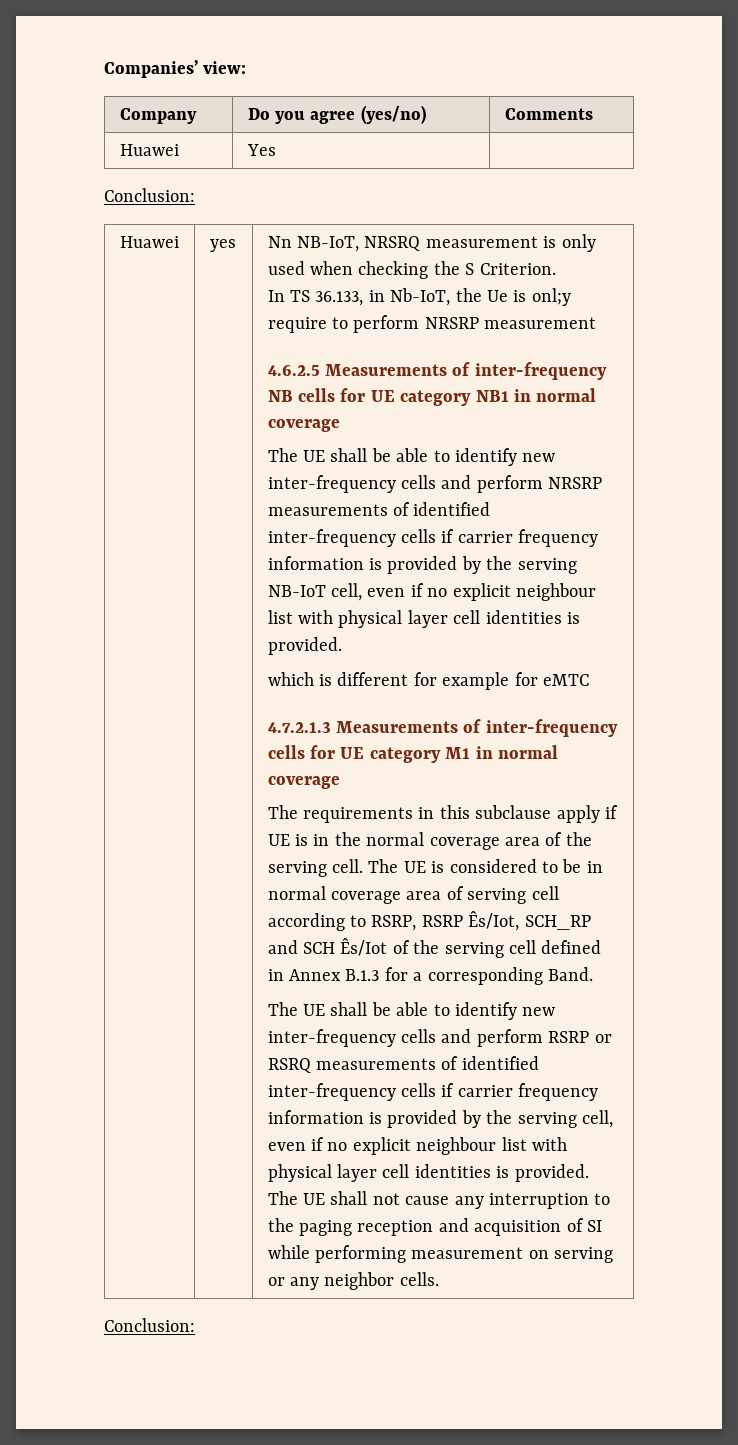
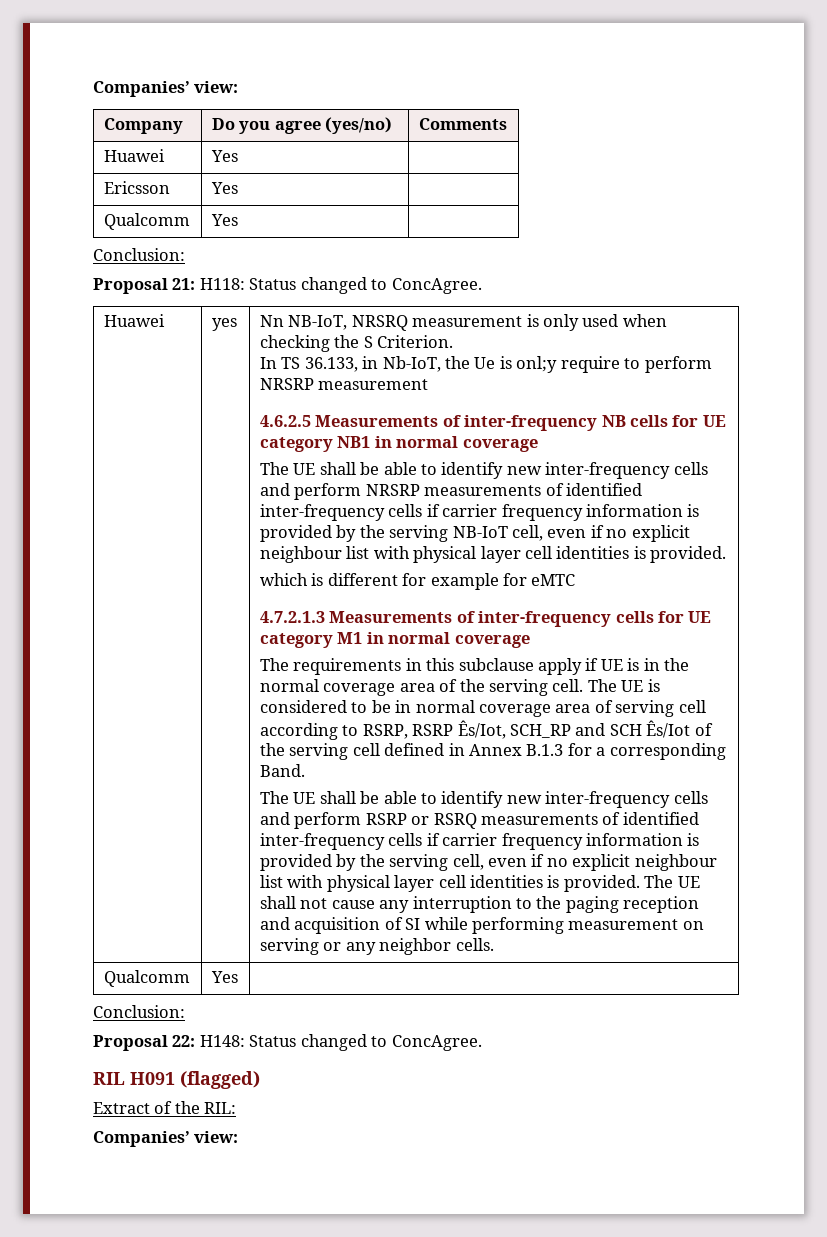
[104,188,195,202] // Conclusion: -> [103,181,170,194] [210,182,238,194] [103,213,190,230] [210,214,238,226] [93,248,185,261] [93,277,482,294] // Ericsson | Yes | // Qualcomm | Yes | // Conclusion: // Proposal 21: H118: Status changed to ConcAgree.
[104,1318,195,1332] // Conclusion: -> [103,970,190,987] [210,971,238,983] [93,1005,185,1018] [93,1034,482,1051] [93,1071,260,1089] [93,1101,237,1114] [93,1131,239,1147] // Qualcomm | Yes | // Conclusion: // Proposal 22: H148: Status changed to ConcAgree. // RIL H091 (flagged) // Extract of the RIL: // Companies’ view:

